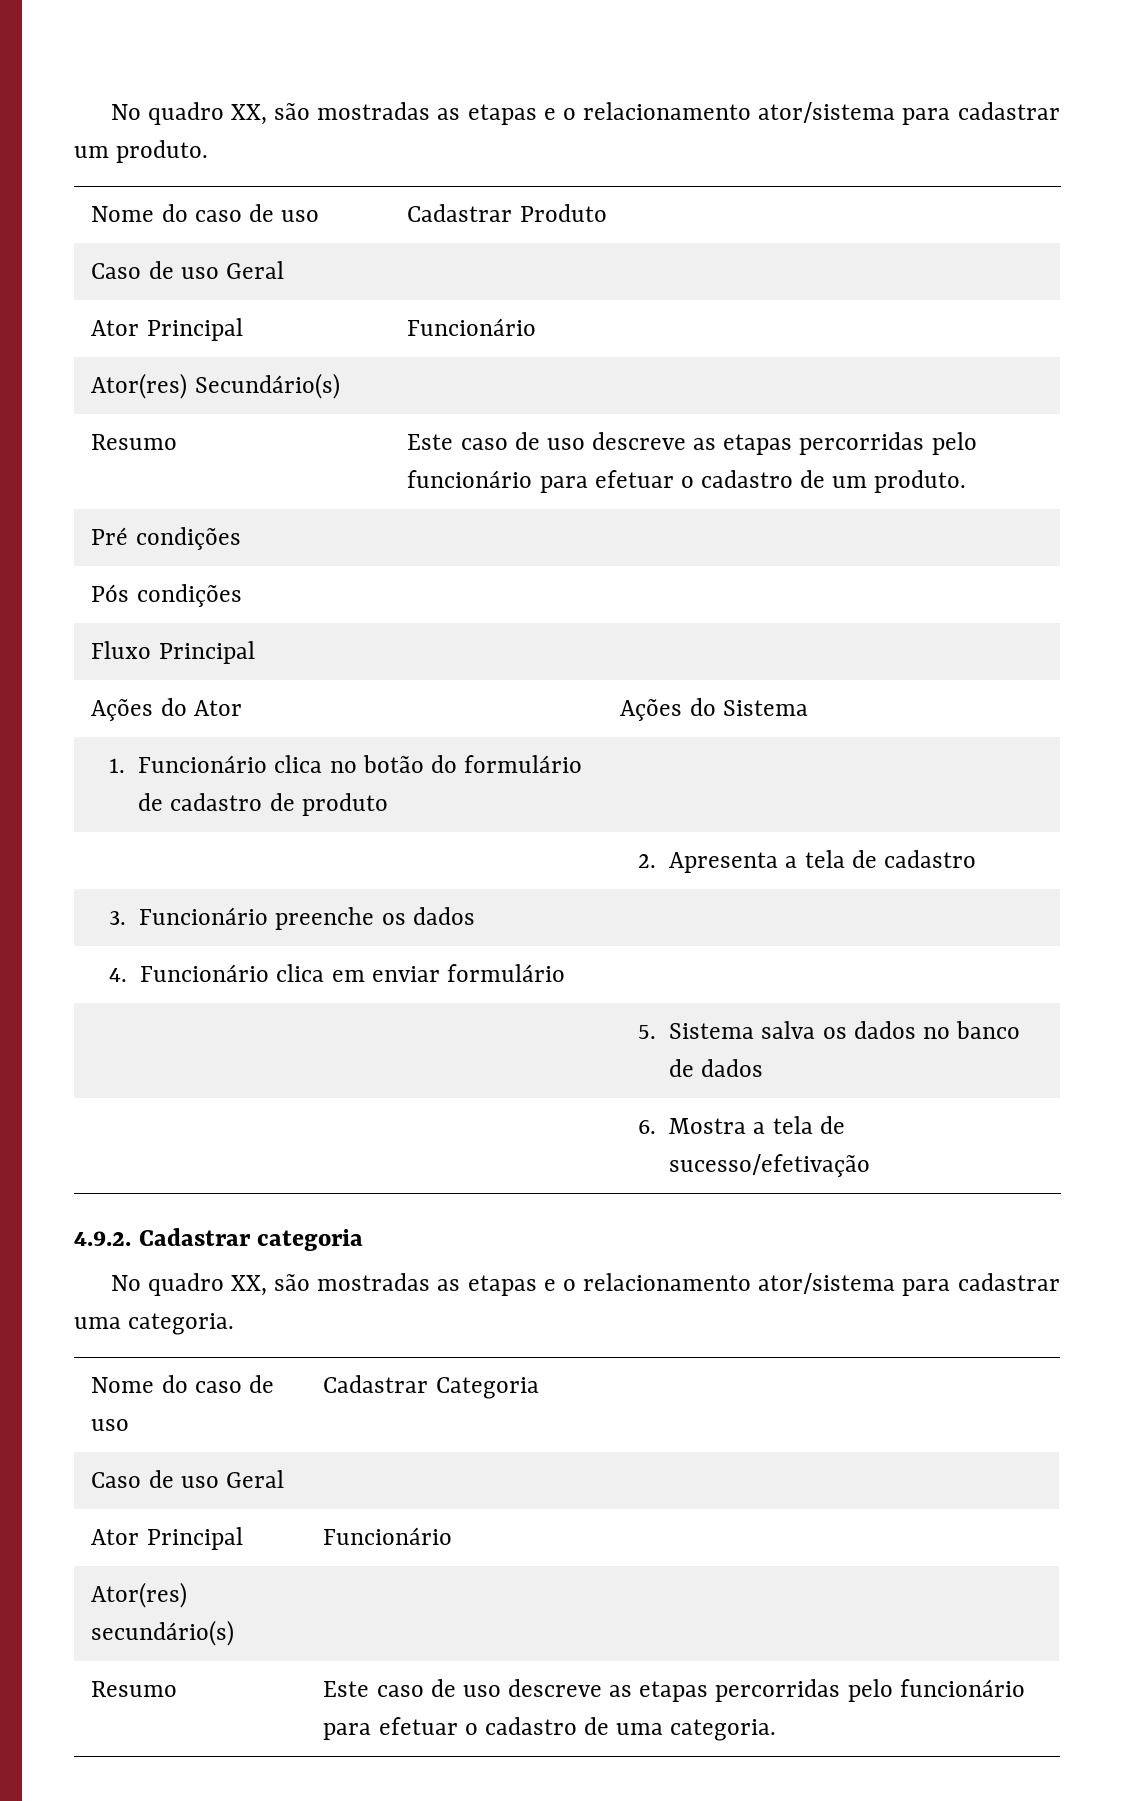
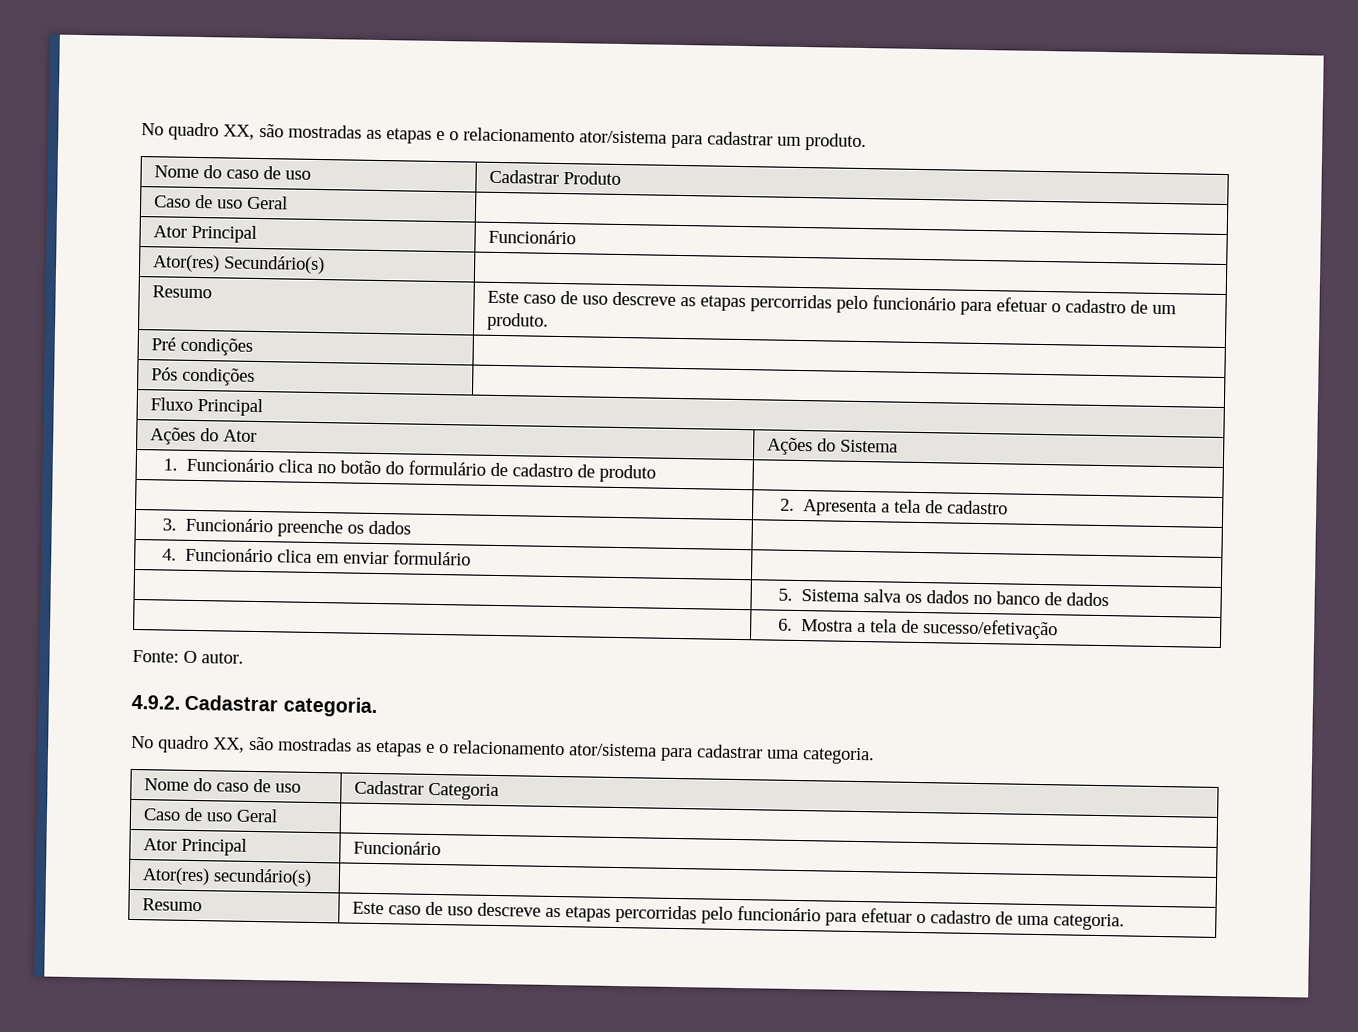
(871, 1165) none -> [132,649,244,664] // Fonte: O autor.
[257,1229,364,1251] categoria -> [282,696,377,718] categoria.

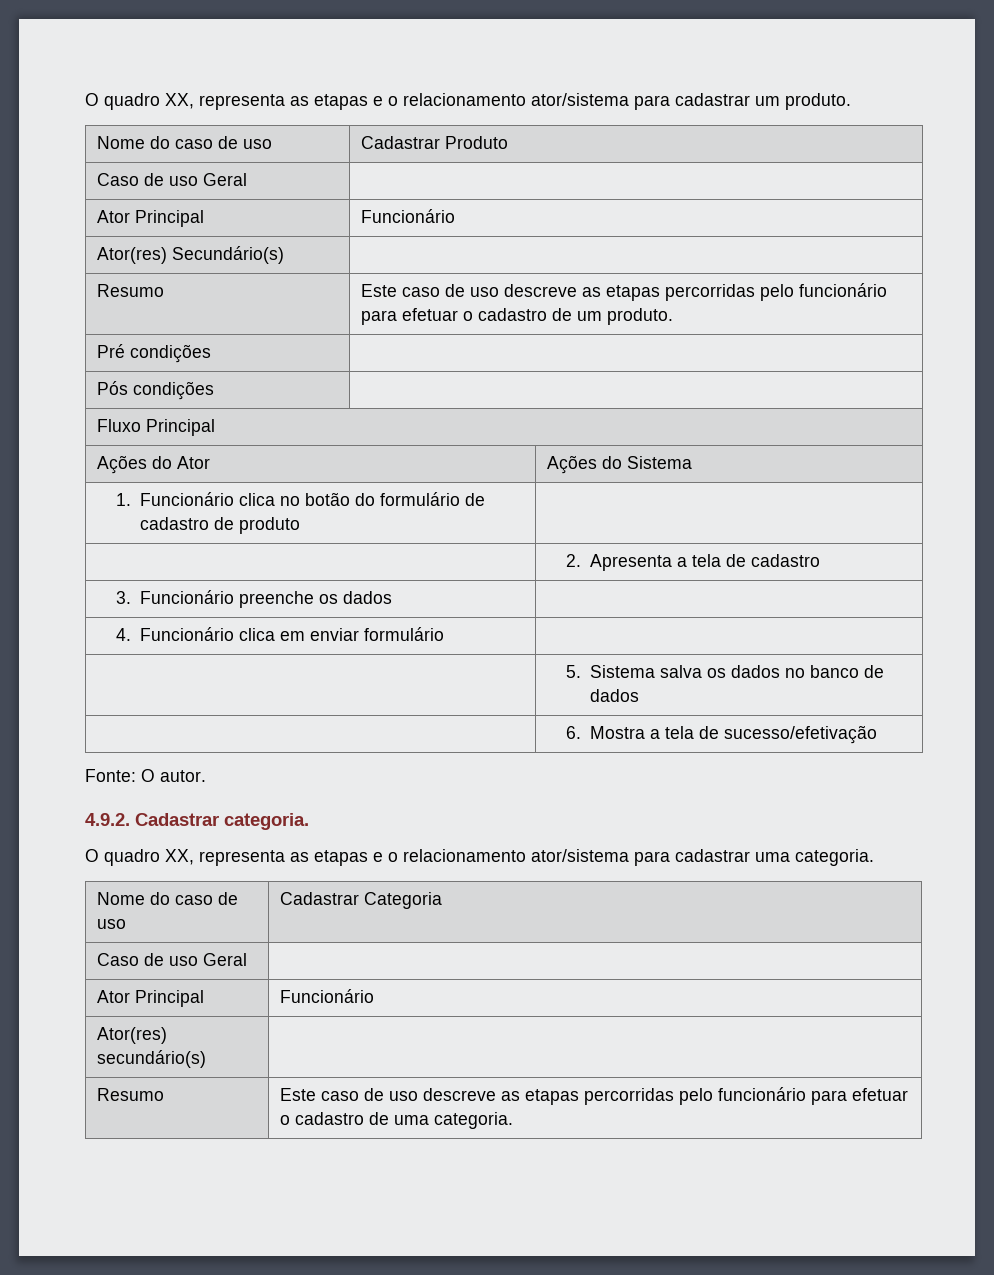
[141,122,362,141] No quadro XX, são mostradas -> [85,93,285,110] O quadro XX, representa
[131,735,352,754] No quadro XX, são mostradas -> [85,849,285,866] O quadro XX, representa

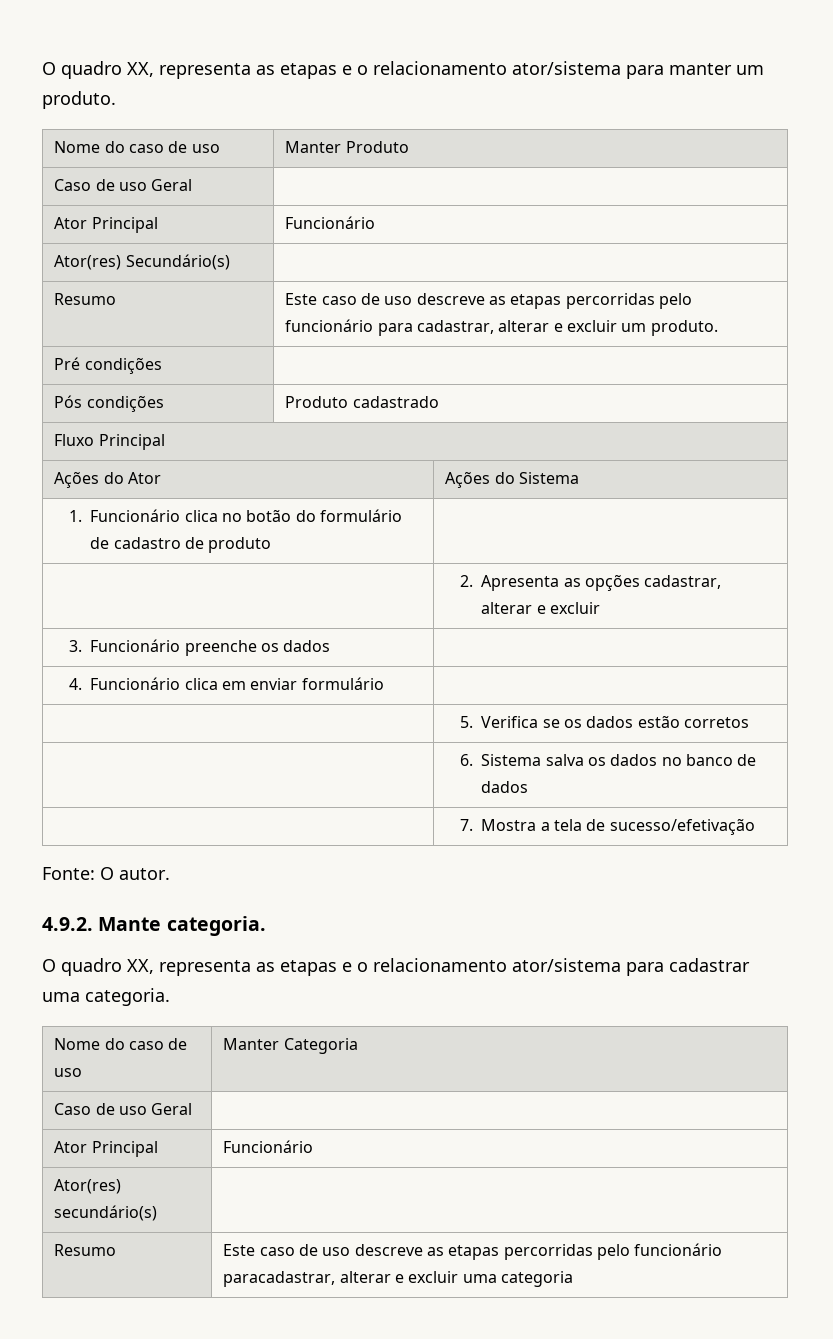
[675,93,750,106] cadastrar -> [669,63,732,75] manter
[361,136,441,149] Cadastrar -> [285,141,342,153] Manter
[402,308,573,321] efetuar o cadastro de -> [417,320,618,334] cadastrar, alterar e excluir
(215, 390) none -> [285,396,439,408] Produto cadastrado
[676,554,820,567] a tela de cadastro -> [563,574,722,591] [481,602,601,614] as opções cadastrar, alterar e excluir
(581, 671) none -> [481,715,749,728] [460,754,474,766] Verifica se os dados estão corretos // | 6.
[565,726,581,739] 6. -> [460,819,474,831] 7.
[135,813,219,826] Cadastrar -> [98,917,162,931] Mante
[280,892,360,905] Cadastrar -> [223,1038,280,1050] Manter
[811,1088,909,1105] [280,1112,514,1129] para efetuar o cadastro de uma categoria. -> [223,1271,574,1287] paracadastrar, alterar e excluir uma categoria

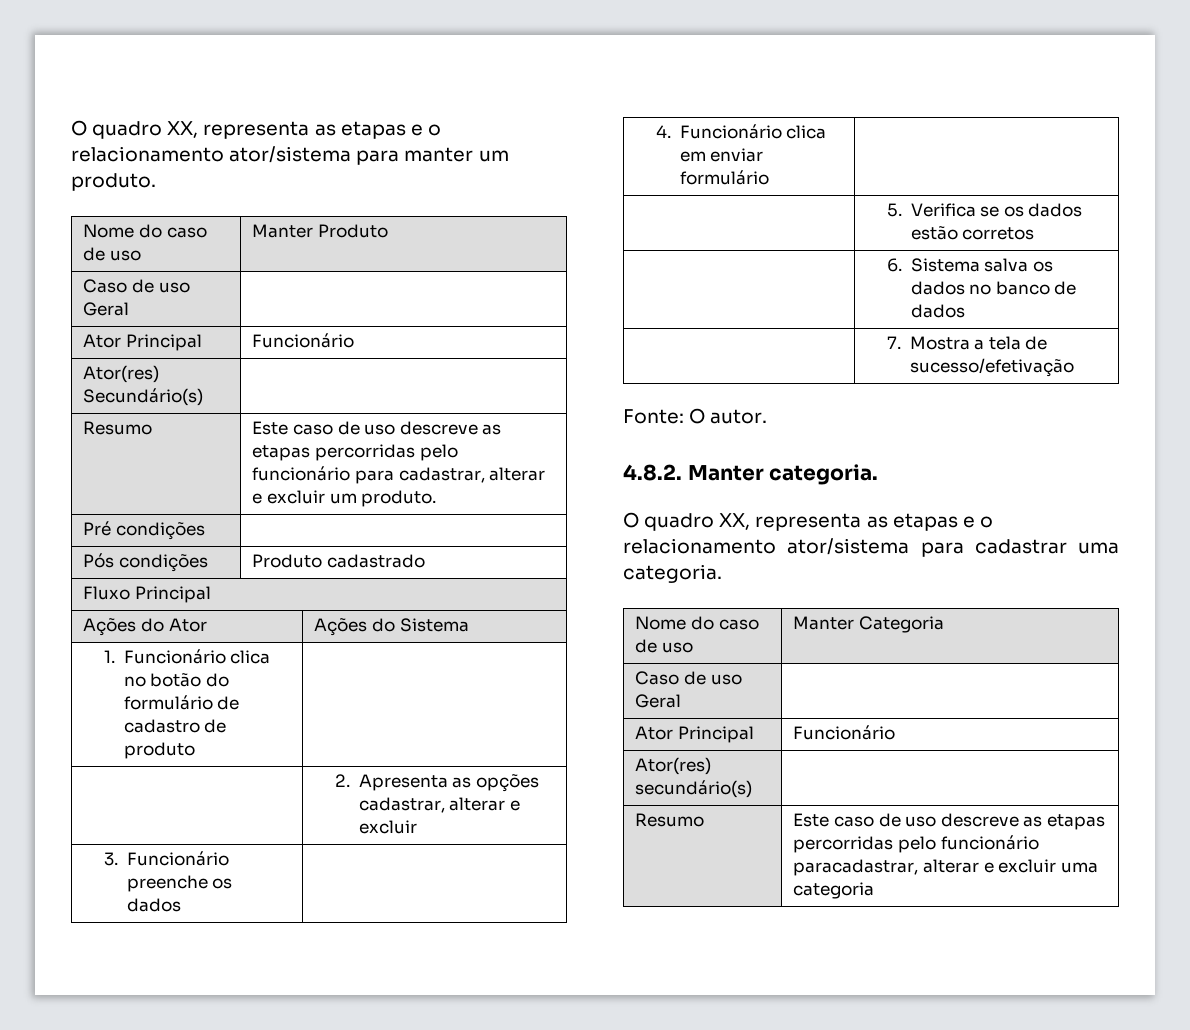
[42,917,162,931] 4.9.2. Mante -> [623,464,764,481] 4.8.2. Manter

